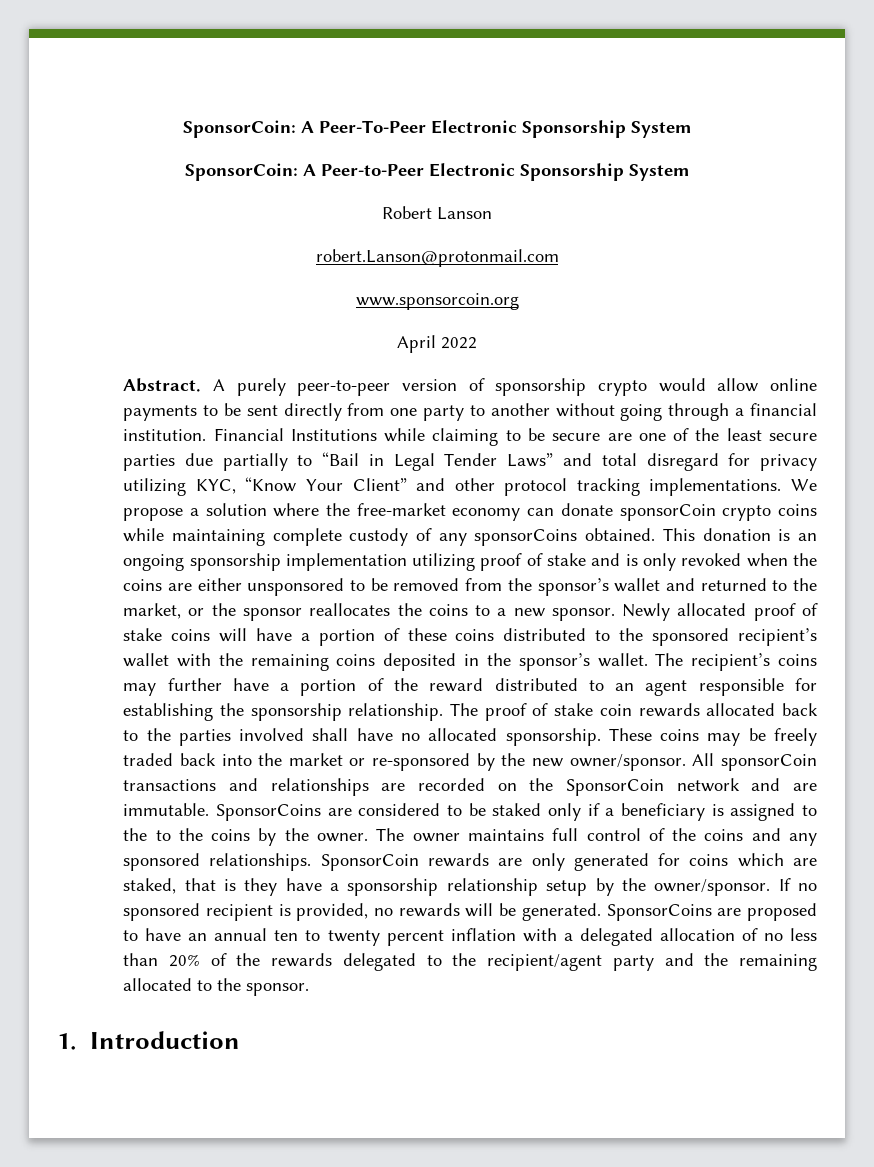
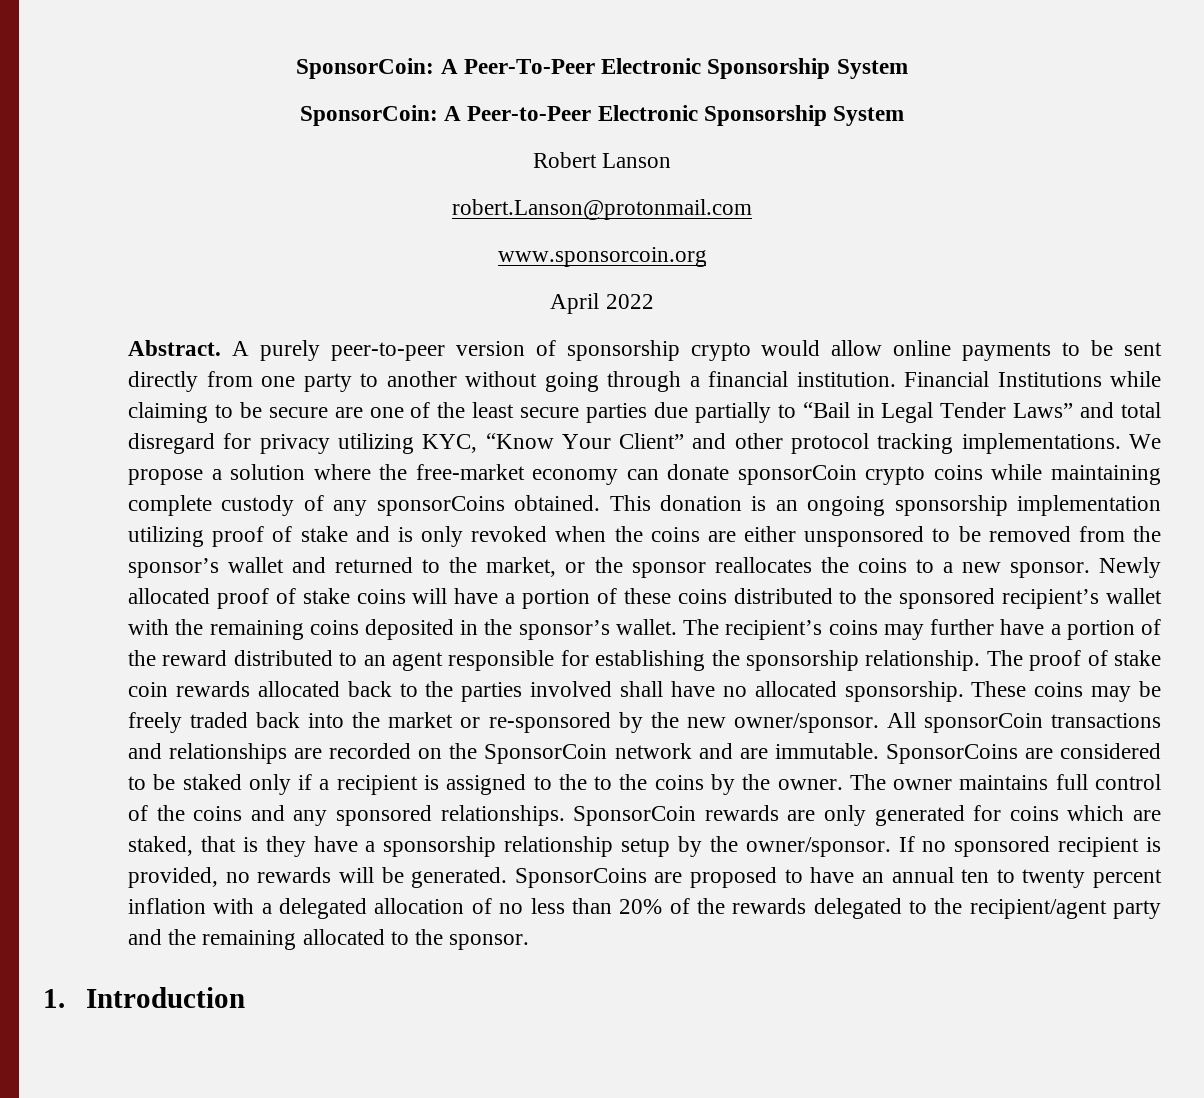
[620,803,705,821] beneficiary -> [336,775,418,795] recipient

